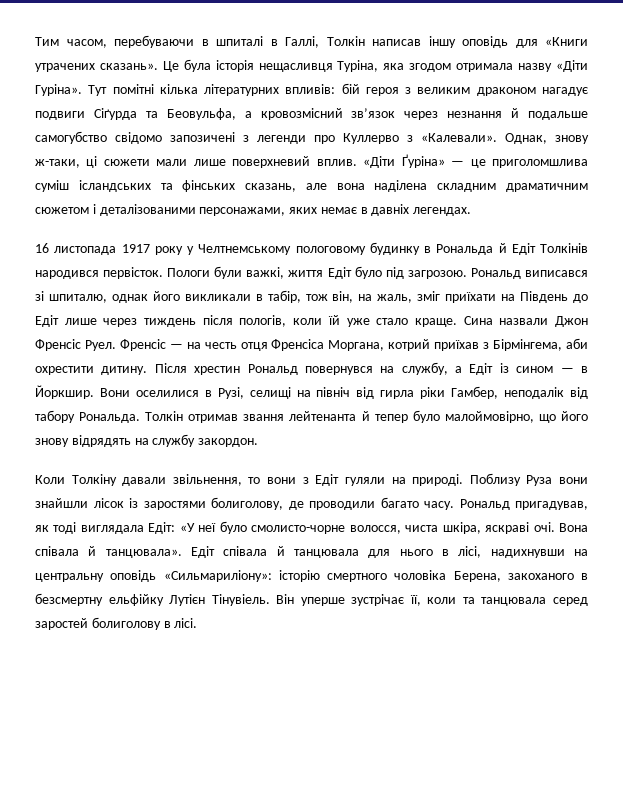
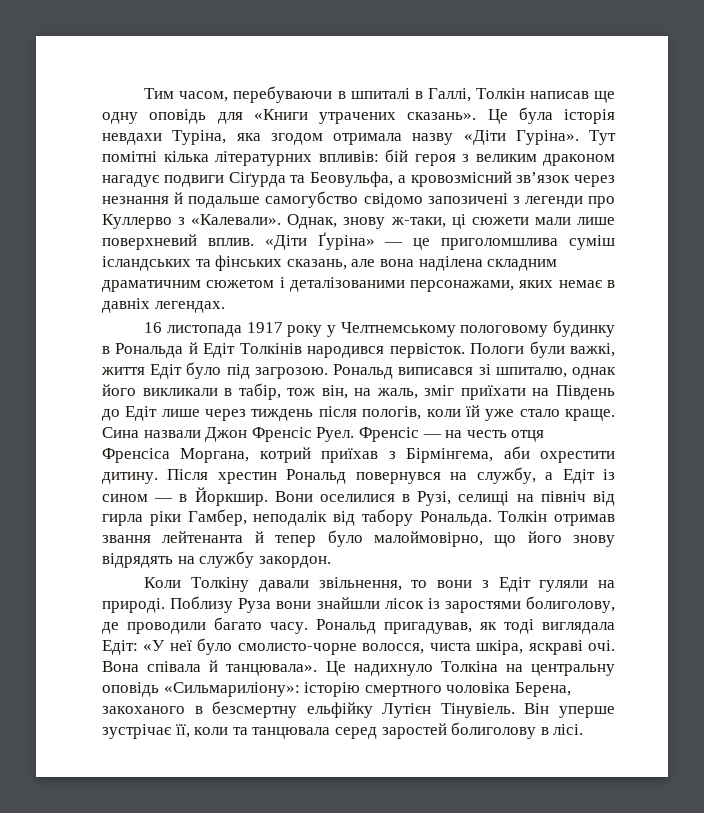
[428,36,456,48] іншу -> [594,91,616,103] [102,112,138,124] ще одну
[258,63,333,72] нещасливця -> [102,133,162,145] невдахи
[191,546,565,558] Едіт співала й танцювала для нього в лісі, надихнувши -> [325,661,498,676] Це надихнуло Толкіна

